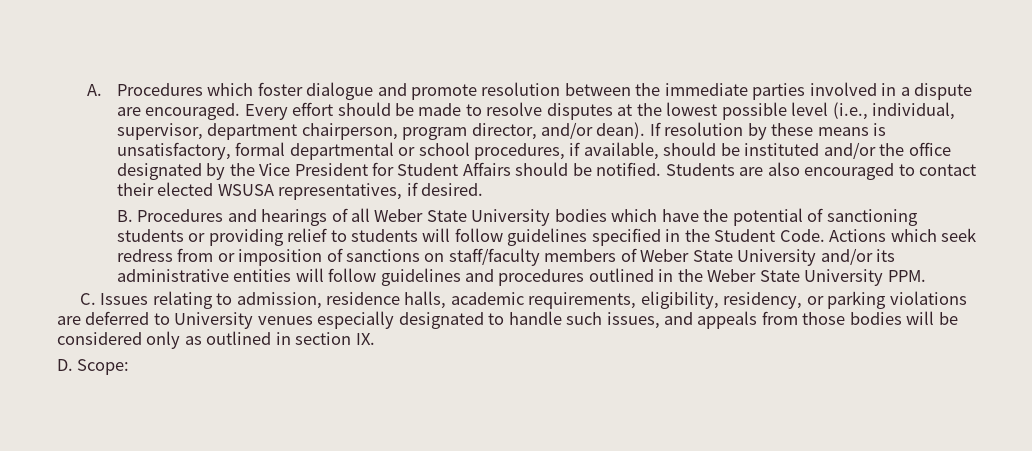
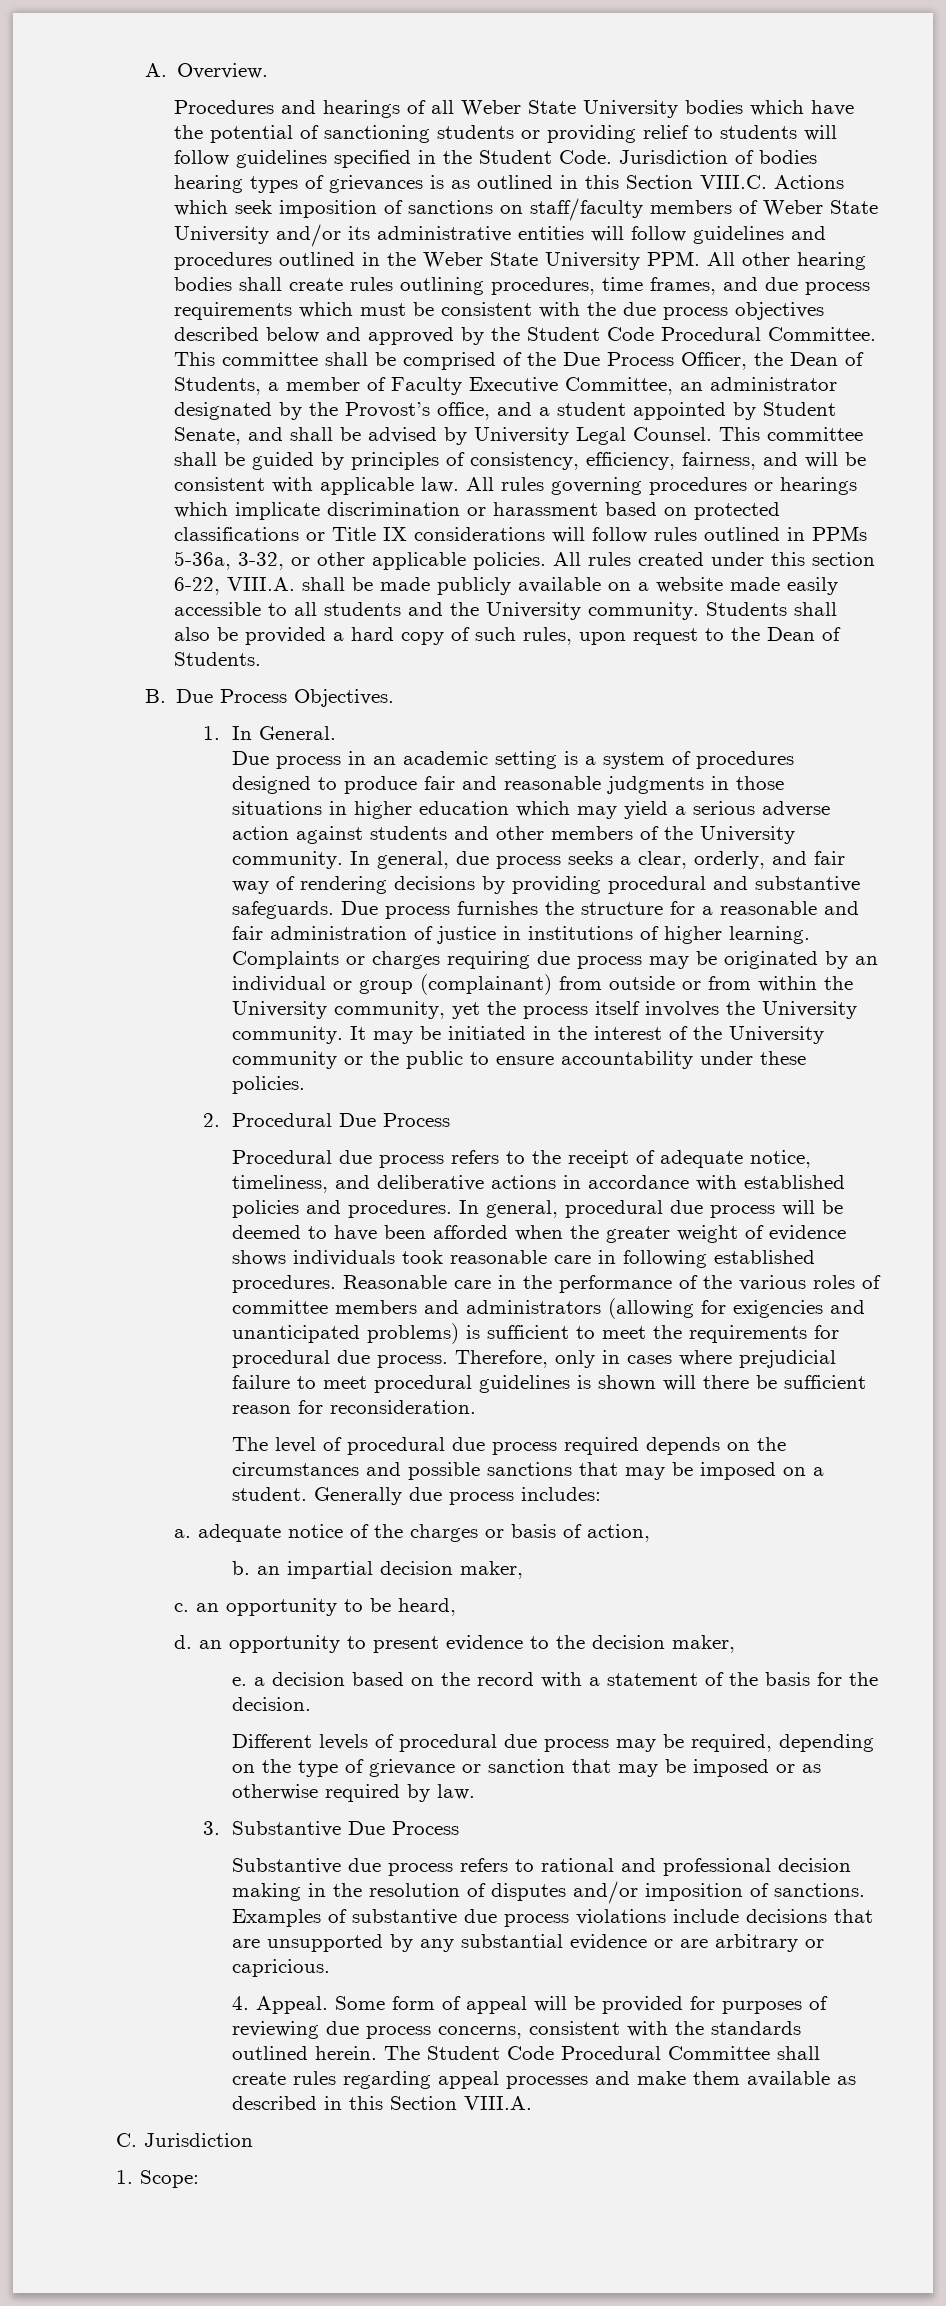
[116,82,973,100] [116,102,955,120] [116,122,887,140] [116,142,951,160] [116,162,976,180] [116,182,483,200] [116,210,133,222] Procedures which foster dialogue and promote resolution between the immediate parties involved in a dispute are encouraged. Every effort should be made to resolve disputes at the lowest possible level (i.e., individual, supervisor, department chairperson, program director, and/or dean). If resolution by these means is unsatisfactory, formal departmental or school procedures, if available, should be instituted and/or the office designated by the Vice President for Student Affairs should be notified. Students are also encouraged to contact their elected WSUSA representatives, if desired. // B. -> [177,63,269,79] Overview. //
[829,228,976,242] [116,248,235,262] Actions which seek redress from or -> [618,150,817,164] [173,175,844,193] [173,200,272,216] Jurisdiction of bodies hearing types of grievances is as outlined in this Section VIII.C. Actions which seek
[79,291,967,309] [57,311,958,329] [57,331,375,349] [57,359,73,371] // C. Issues relating to admission, residence halls, academic requirements, eligibility, residency, or parking violations are deferred to University venues especially designated to handle such issues, and appeals from those bodies will be considered only as outlined in section IX. // D. -> [706,252,866,270] [173,277,870,295] [173,302,824,320] [173,327,876,345] [173,352,864,370] [173,377,837,395] [173,402,836,420] [173,427,863,445] [173,452,866,470] [173,477,857,495] [173,502,780,520] [173,526,867,543] [173,551,875,570] [173,577,838,595] [173,602,837,620] [173,627,841,645] [173,652,261,666] [144,689,395,707] [202,726,336,740] [231,751,794,769] [231,776,784,794] [231,801,830,819] [231,826,795,844] [231,851,845,869] [231,876,860,894] [231,901,859,919] [231,926,810,944] [231,951,878,969] [231,974,853,995] [231,1001,857,1019] [231,1026,824,1044] [231,1051,806,1069] [231,1076,305,1094] [202,1113,450,1127] [231,1150,811,1168] [231,1175,845,1193] [231,1200,843,1218] [231,1225,846,1243] [231,1250,815,1268] [231,1275,881,1293] [231,1298,865,1319] [231,1323,839,1344] [231,1350,836,1368] [231,1375,866,1393] [231,1400,476,1414] [231,1437,786,1455] [231,1462,824,1480] [231,1487,601,1505] [173,1524,650,1542] [231,1561,523,1579] [173,1598,456,1616] [173,1635,735,1653] [231,1672,878,1688] [231,1697,311,1711] [231,1734,874,1752] [231,1759,821,1777] [231,1784,475,1802] [202,1821,459,1837] [231,1858,851,1876] [231,1881,865,1904] [231,1909,873,1927] [231,1934,824,1952] [231,1959,330,1977] [231,1996,828,2014] [231,2021,801,2039] [231,2046,820,2060] [231,2071,856,2089] [231,2096,532,2110] [116,2133,253,2147] [116,2170,133,2184] All other hearing bodies shall create rules outlining procedures, time frames, and due process requirements which must be consistent with the due process objectives described below and approved by the Student Code Procedural Committee. This committee shall be comprised of the Due Process Officer, the Dean of Students, a member of Faculty Executive Committee, an administrator designated by the Provost’s office, and a student appointed by Student Senate, and shall be advised by University Legal Counsel. This committee shall be guided by principles of consistency, efficiency, fairness, and will be consistent with applicable law. All rules governing procedures or hearings which implicate discrimination or harassment based on protected classifications or Title IX considerations will follow rules outlined in PPMs 5-36a, 3-32, or other applicable policies. All rules created under this section 6-22, VIII.A. shall be made publicly available on a website made easily accessible to all students and the University community. Students shall also be provided a hard copy of such rules, upon request to the Dean of Students. // B. Due Process Objectives. // 1. In General. // Due process in an academic setting is a system of procedures designed to produce fair and reasonable judgments in those situations in higher education which may yield a serious adverse action against students and other members of the University community. In general, due process seeks a clear, orderly, and fair way of rendering decisions by providing procedural and substantive safeguards. Due process furnishes the structure for a reasonable and fair administration of justice in institutions of higher learning. Complaints or charges requiring due process may be originated by an individual or group (complainant) from outside or from within the University community, yet the process itself involves the University community. It may be initiated in the interest of the University community or the public to ensure accountability under these policies. // 2. Procedural Due Process // Procedural due process refers to the receipt of adequate notice, timeliness, and deliberative actions in accordance with established policies and procedures. In general, procedural due process will be deemed to have been afforded when the greater weight of evidence shows individuals took reasonable care in following established procedures. Reasonable care in the performance of the various roles of committee members and administrators (allowing for exigencies and unanticipated problems) is sufficient to meet the requirements for procedural due process. Therefore, only in cases where prejudicial failure to meet procedural guidelines is shown will there be sufficient reason for reconsideration. // The level of procedural due process required depends on the circumstances and possible sanctions that may be imposed on a student. Generally due process includes: // a. adequate notice of the charges or basis of action, // b. an impartial decision maker, // c. an opportunity to be heard, // d. an opportunity to present evidence to the decision maker, // e. a decision based on the record with a statement of the basis for the decision. // Different levels of procedural due process may be required, depending on the type of grievance or sanction that may be imposed or as otherwise required by law. // 3. Substantive Due Process // Substantive due process refers to rational and professional decision making in the resolution of disputes and/or imposition of sanctions. Examples of substantive due process violations include decisions that are unsupported by any substantial evidence or are arbitrary or capricious. // 4. Appeal. Some form of appeal will be provided for purposes of reviewing due process concerns, consistent with the standards outlined herein. The Student Code Procedural Committee shall create rules regarding appeal processes and make them available as described in this Section VIII.A. // C. Jurisdiction // 1.

